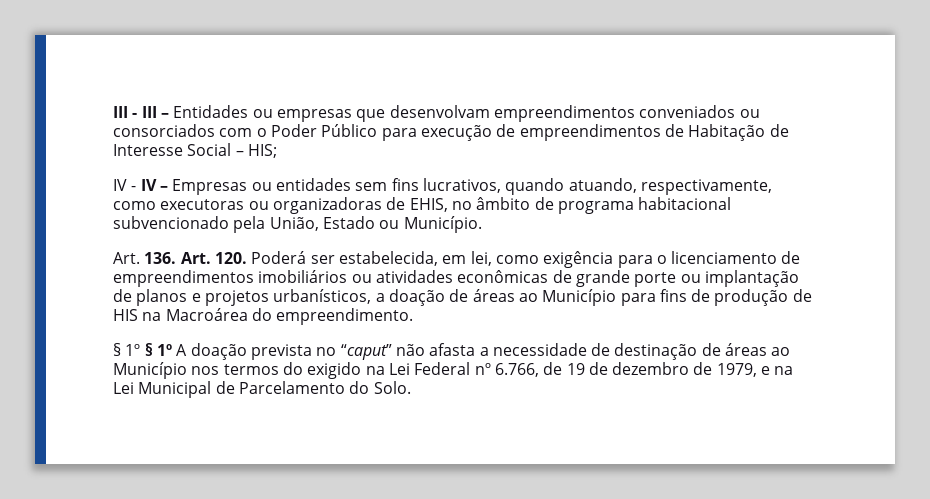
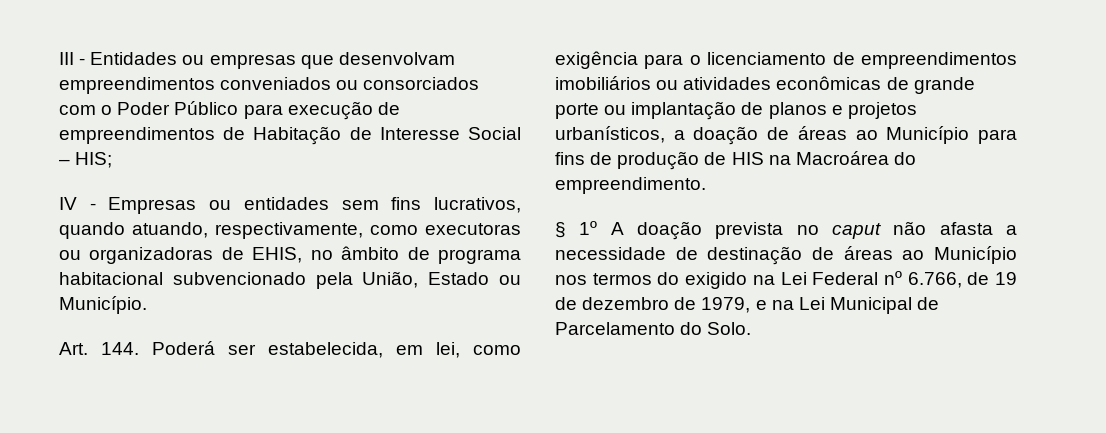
[113,106,169,118] III - III – -> [59,52,86,65] III -
[140,179,168,191] IV – -> (96, 206) none
[144,252,247,264] 136. Art. 120. -> [101,342,139,355] 144.
[144,343,172,356] § 1º -> (598, 228) none
[340,344,392,360] “caput” -> [832,223,881,239] caput

